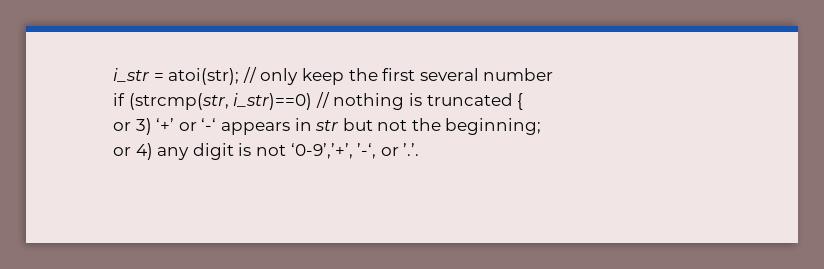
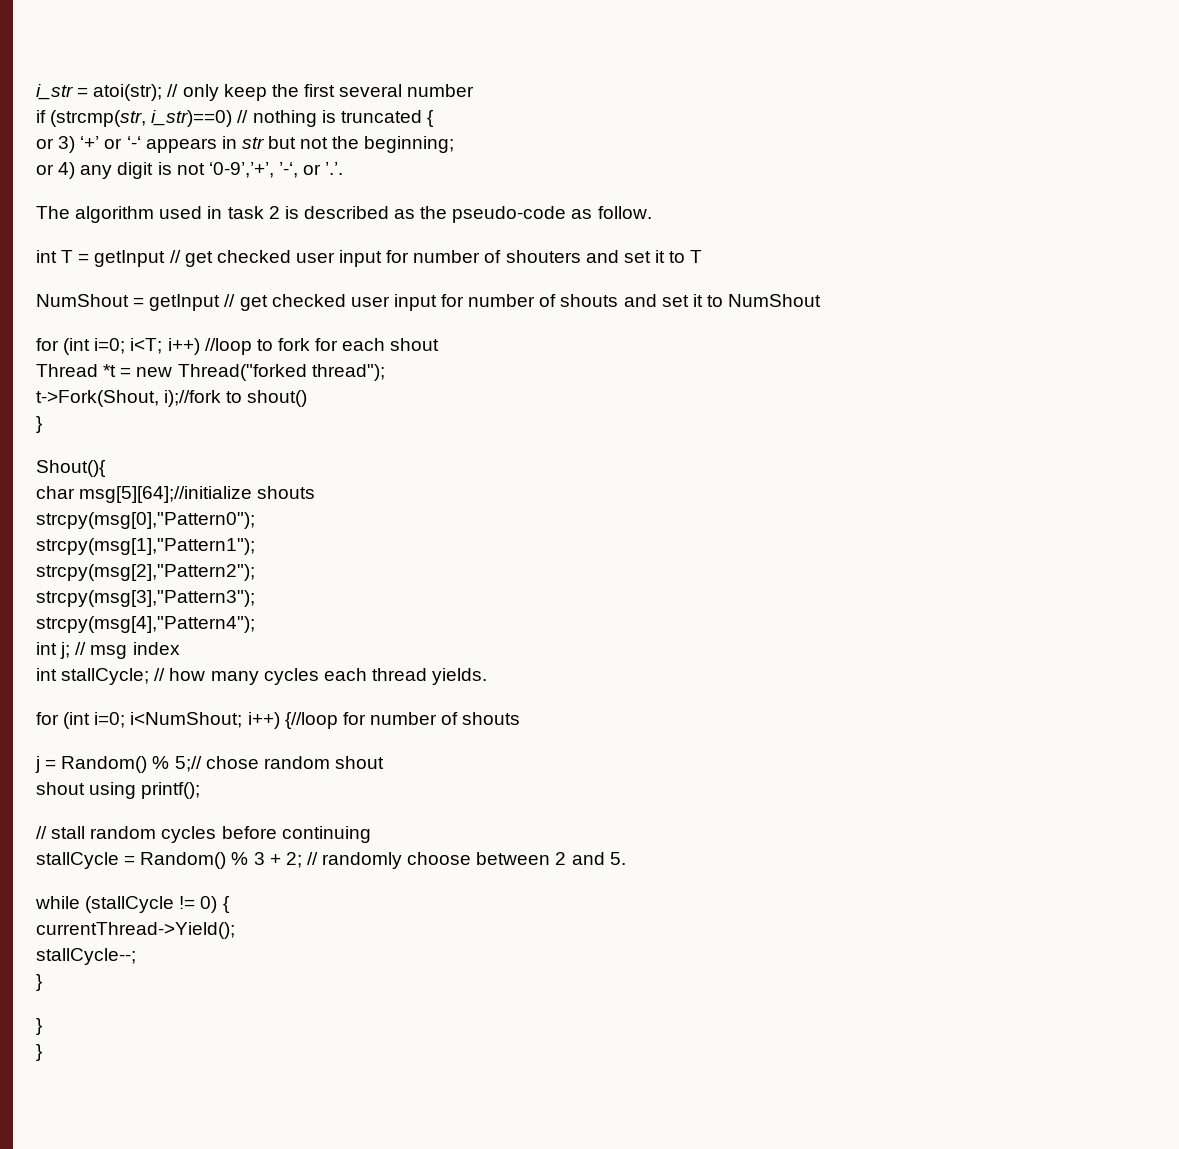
(420, 149) none -> [36,206,652,223] [36,250,703,267] [36,294,822,311] [36,338,440,355] [36,364,385,381] [36,390,308,407] [36,416,42,433] [36,460,106,477] [36,486,316,503] [36,512,255,529] [36,538,255,555] [36,564,255,581] [36,590,255,607] [36,616,255,633] [36,642,180,659] [36,668,488,685] [36,712,521,729] [35,756,384,773] [36,782,201,799] [36,826,371,843] [36,852,626,869] [35,896,230,913] [36,922,235,939] [36,948,136,965] [36,974,42,991] [36,1018,42,1035] [36,1044,42,1061] // The algorithm used in task 2 is described as the pseudo-code as follow. // int T = getInput // get checked user input for number of shouters and set it to T // NumShout = getInput // get checked user input for number of shouts and set it to NumShout // for (int i=0; i<T; i++) //loop to fork for each shout // Thread *t = new Thread("forked thread"); // t->Fork(Shout, i);//fork to shout() // } // Shout(){ // char msg[5][64];//initialize shouts // strcpy(msg[0],"Pattern0"); // strcpy(msg[1],"Pattern1"); // strcpy(msg[2],"Pattern2"); // strcpy(msg[3],"Pattern3"); // strcpy(msg[4],"Pattern4"); // int j; // msg index // int stallCycle; // how many cycles each thread yields. // for (int i=0; i<NumShout; i++) {//loop for number of shouts // j = Random() % 5;// chose random shout // shout using printf(); // // stall random cycles before continuing // stallCycle = Random() % 3 + 2; // randomly choose between 2 and 5. // while (stallCycle != 0) { // currentThread->Yield(); // stallCycle--; // } // } // }

